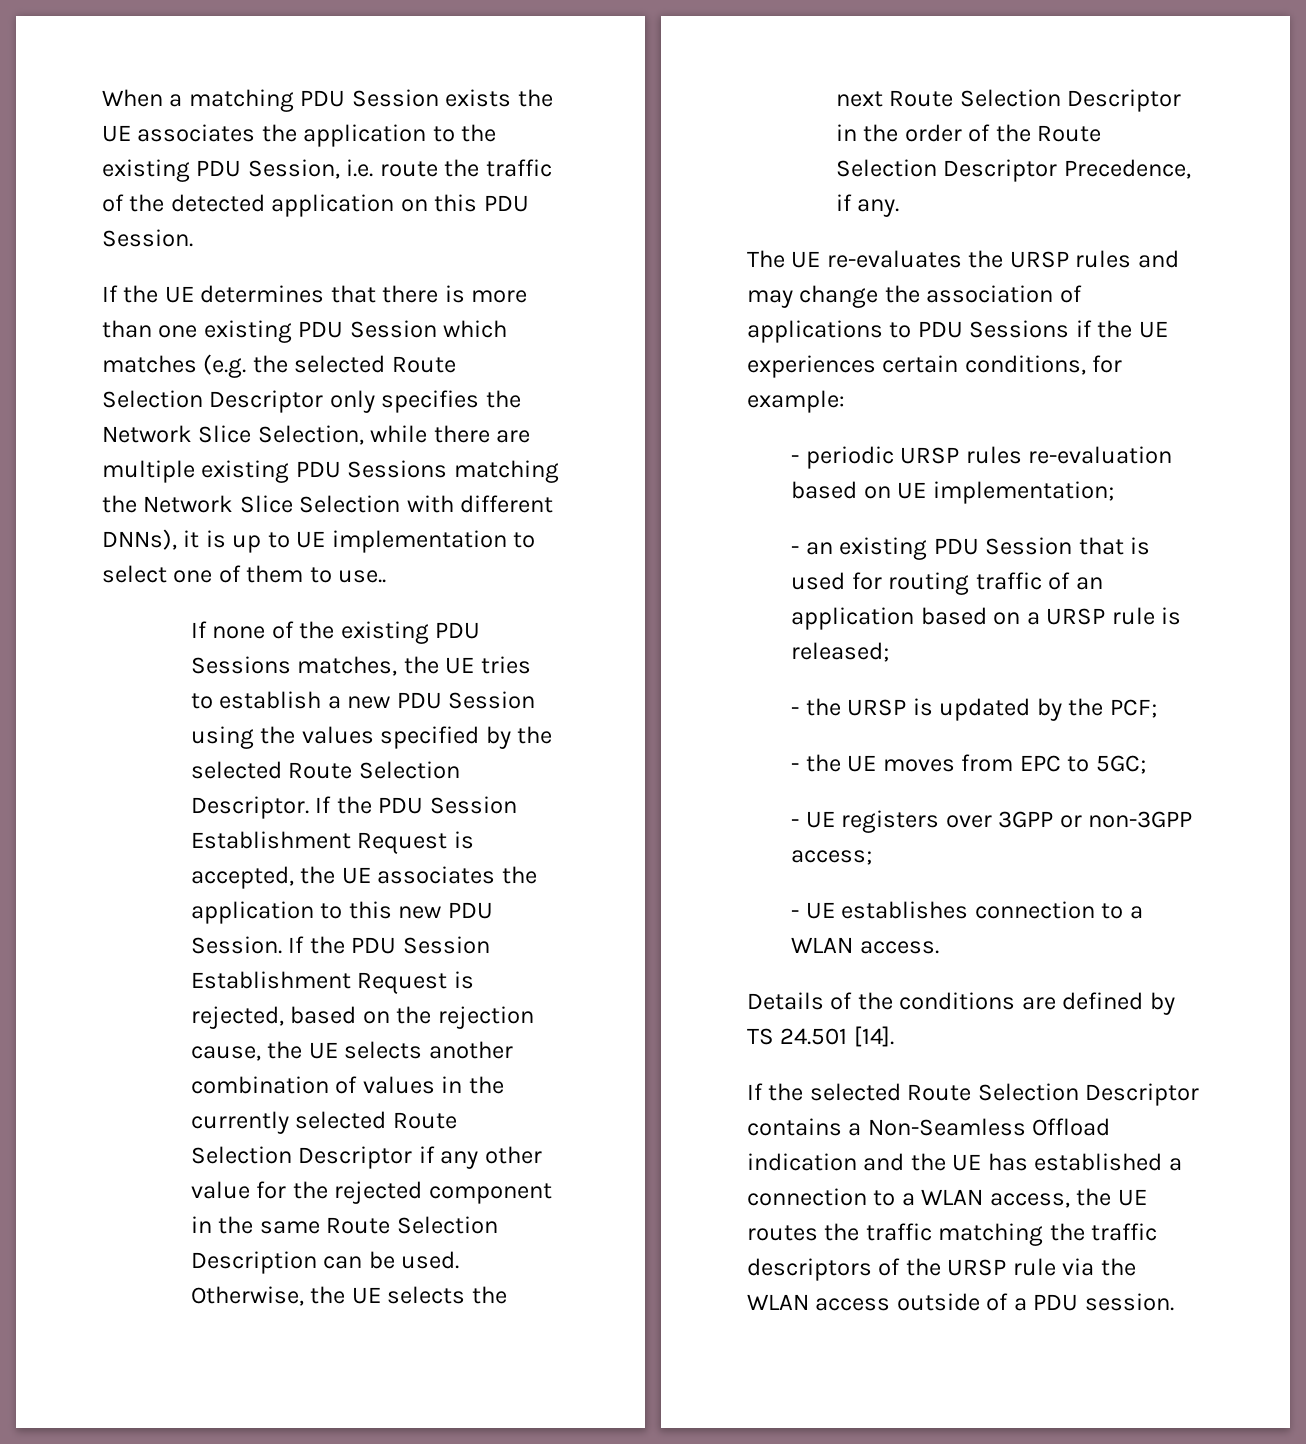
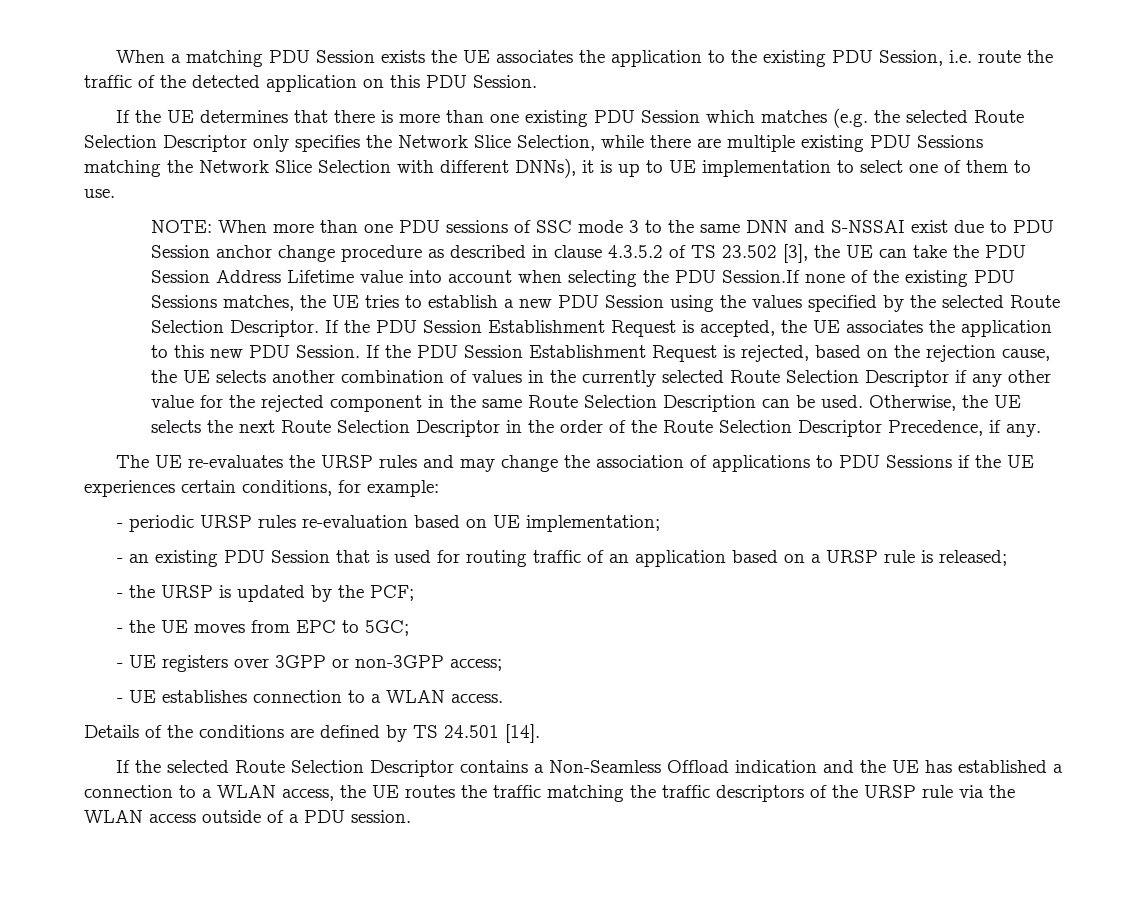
[338,570,387,583] [190,621,207,638] use.. // If -> [84,189,115,198] [150,220,1054,233] [150,244,1026,263] [150,270,800,287] use. // NOTE: When more than one PDU sessions of SSC mode 3 to the same DNN and S-NSSAI exist due to PDU Session anchor change procedure as described in clause 4.3.5.2 of TS 23.502 [3], the UE can take the PDU Session Address Lifetime value into account when selecting the PDU Session.If

